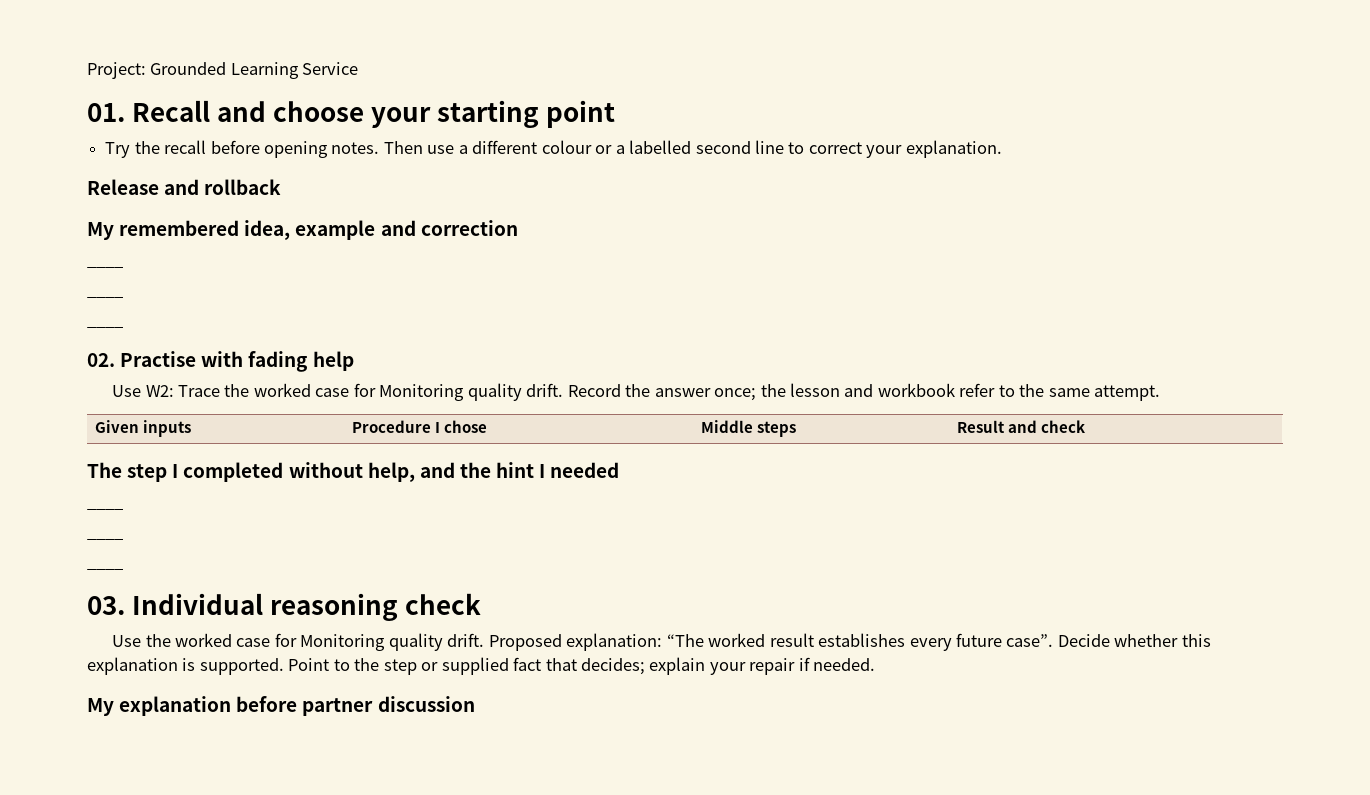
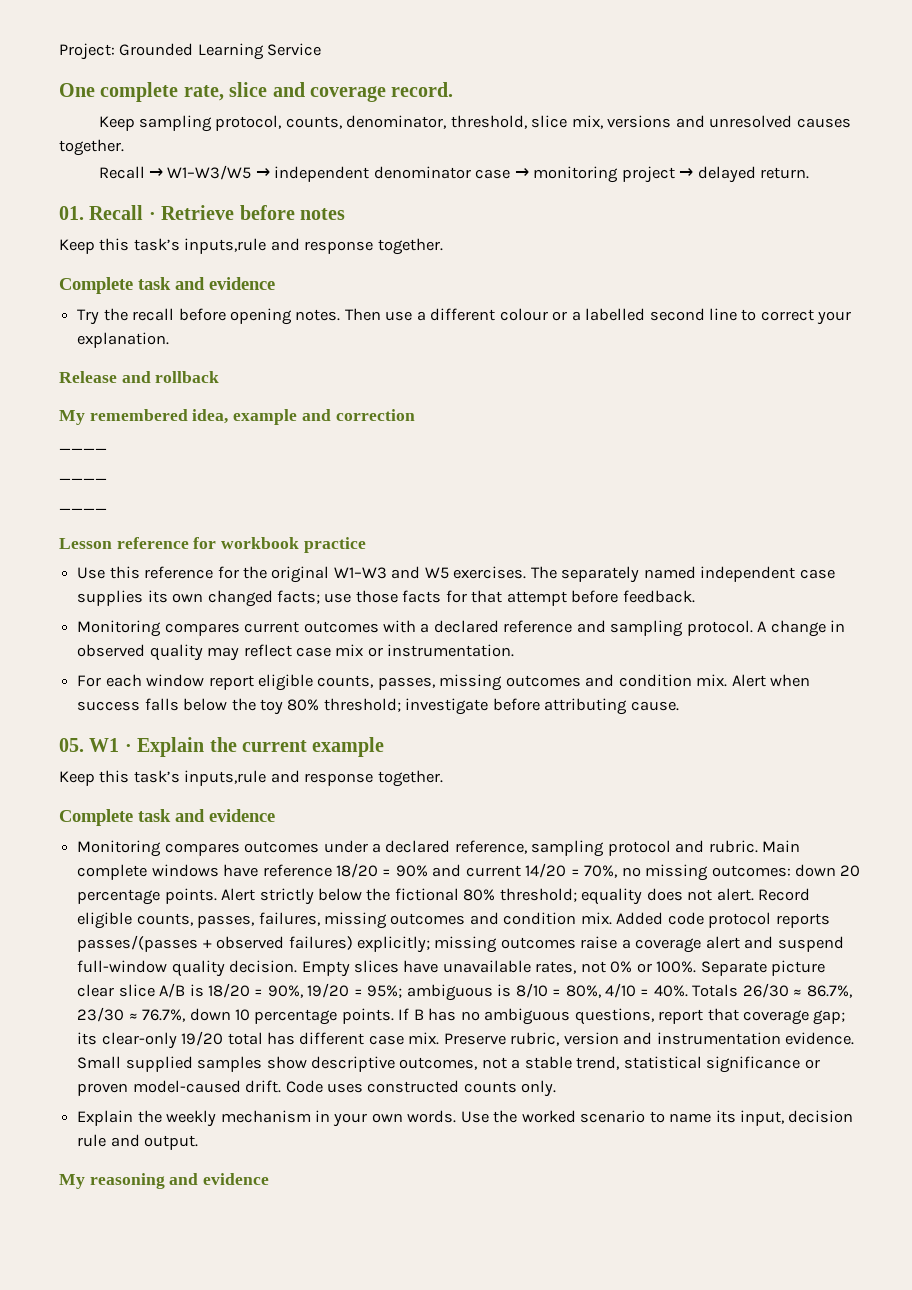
[87,100,616,128] 01. Recall and choose your starting point -> [59,82,454,102] [98,115,851,132] [59,139,124,156] [98,165,809,183] [59,205,345,220] [59,238,443,255] [59,277,275,294] One complete rate, slice and coverage record. // Keep sampling protocol, counts, denominator, threshold, slice mix, versions and unresolved causes together. // Recall → W1–W3/W5 → independent denominator case → monitoring project → delayed return. // 01. Recall · Retrieve before notes // Keep this task’s inputs,rule and response together. // Complete task and evidence
[87,351,354,372] [112,383,1161,401] [94,420,191,437] [351,420,487,433] [700,420,796,437] [956,420,1085,433] [87,462,620,482] [87,508,123,510] [87,538,123,540] [87,568,123,570] [87,593,482,621] [112,633,1211,651] [87,657,876,675] [87,696,475,716] 02. Practise with fading help // Use W2: Trace the worked case for Monitoring quality drift. Record the answer once; the lesson and workbook refer to the same attempt. // Given inputs | Procedure I chose | Middle steps | Result and check // The step I completed without help, and the hint I needed // ____ // ____ // ____ // 03. Individual reasoning check // Use the worked case for Monitoring quality drift. Proposed explanation: “The worked result establishes every future case”. Decide whether this explanation is supported. Point to the step or supplied fact that decides; explain your repair if needed. // My explanation before partner discussion -> [59,537,366,553] [77,566,835,583] [77,590,695,607] [77,620,846,637] [77,644,515,661] [77,674,811,691] [77,698,679,715] [59,737,385,757] [59,770,443,787] [59,809,275,826] [77,840,801,857] [77,863,861,881] [77,888,811,905] [77,912,830,929] [77,935,844,953] [77,960,826,977] [77,983,852,1001] [77,1007,846,1025] [77,1031,855,1049] [77,1056,820,1073] [77,1080,557,1097] [77,1110,854,1127] [77,1134,199,1150] [59,1173,270,1189] Lesson reference for workbook practice // Use this reference for the original W1–W3 and W5 exercises. The separately named independent case supplies its own changed facts; use those facts for that attempt before feedback. // Monitoring compares current outcomes with a declared reference and sampling protocol. A change in observed quality may reflect case mix or instrumentation. // For each window report eligible counts, passes, missing outcomes and condition mix. Alert when success falls below the toy 80% threshold; investigate before attributing cause. // 05. W1 · Explain the current example // Keep this task’s inputs,rule and response together. // Complete task and evidence // Monitoring compares outcomes under a declared reference, sampling protocol and rubric. Main complete windows have reference 18/20 = 90% and current 14/20 = 70%, no missing outcomes: down 20 percentage points. Alert strictly below the fictional 80% threshold; equality does not alert. Record eligible counts, passes, failures, missing outcomes and condition mix. Added code protocol reports passes/(passes + observed failures) explicitly; missing outcomes raise a coverage alert and suspend full-window quality decision. Empty slices have unavailable rates, not 0% or 100%. Separate picture clear slice A/B is 18/20 = 90%, 19/20 = 95%; ambiguous is 8/10 = 80%, 4/10 = 40%. Totals 26/30 ≈ 86.7%, 23/30 ≈ 76.7%, down 10 percentage points. If B has no ambiguous questions, report that coverage gap; its clear-only 19/20 total has different case mix. Preserve rubric, version and instrumentation evidence. Small supplied samples show descriptive outcomes, not a stable trend, statistical significance or proven model-caused drift. Code uses constructed counts only. // Explain the weekly mechanism in your own words. Use the worked scenario to name its input, decision rule and output. // My reasoning and evidence

